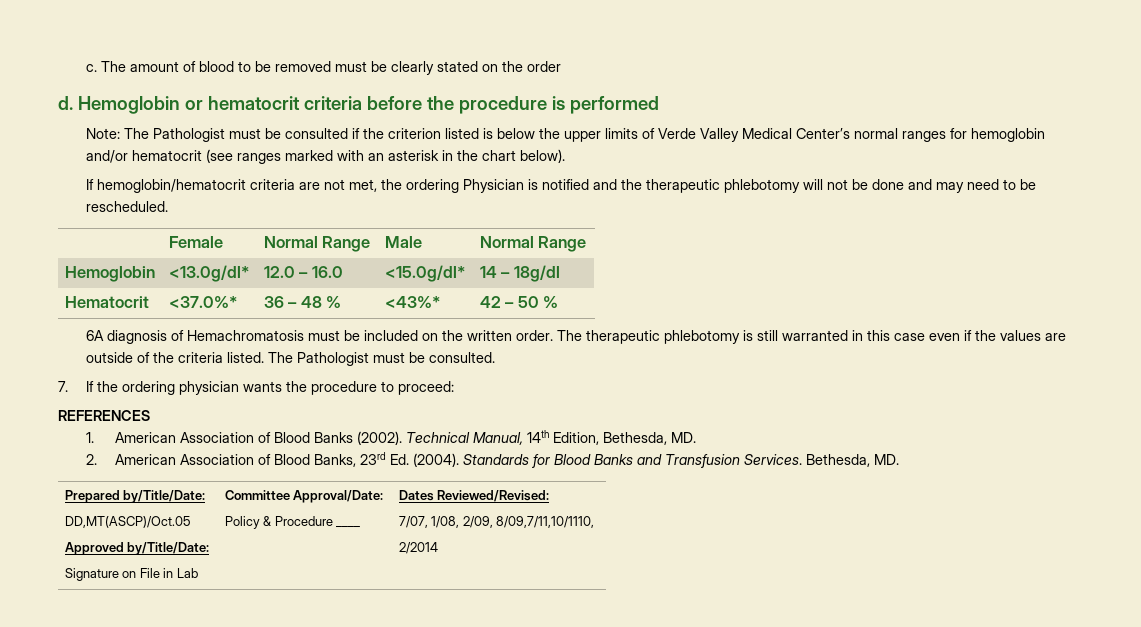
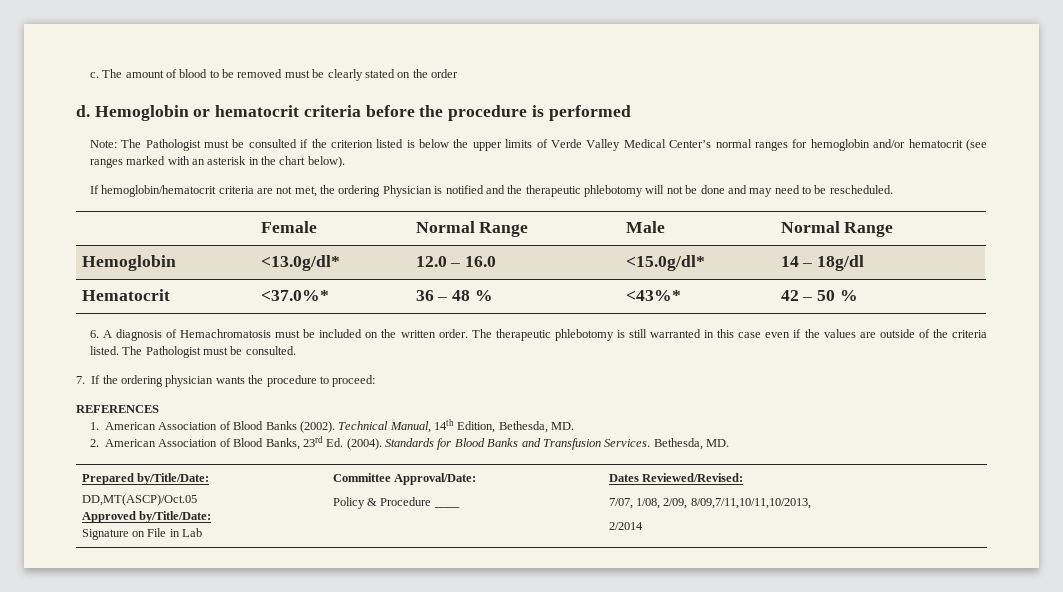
[86,330,105,341] 6A -> [89,330,112,338] 6. A
[496,516,595,528] 8/09,7/11,10/1110, -> [690,498,811,509] 8/09,7/11,10/11,10/2013,

